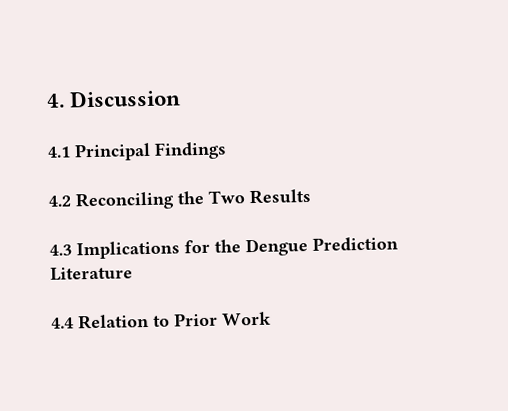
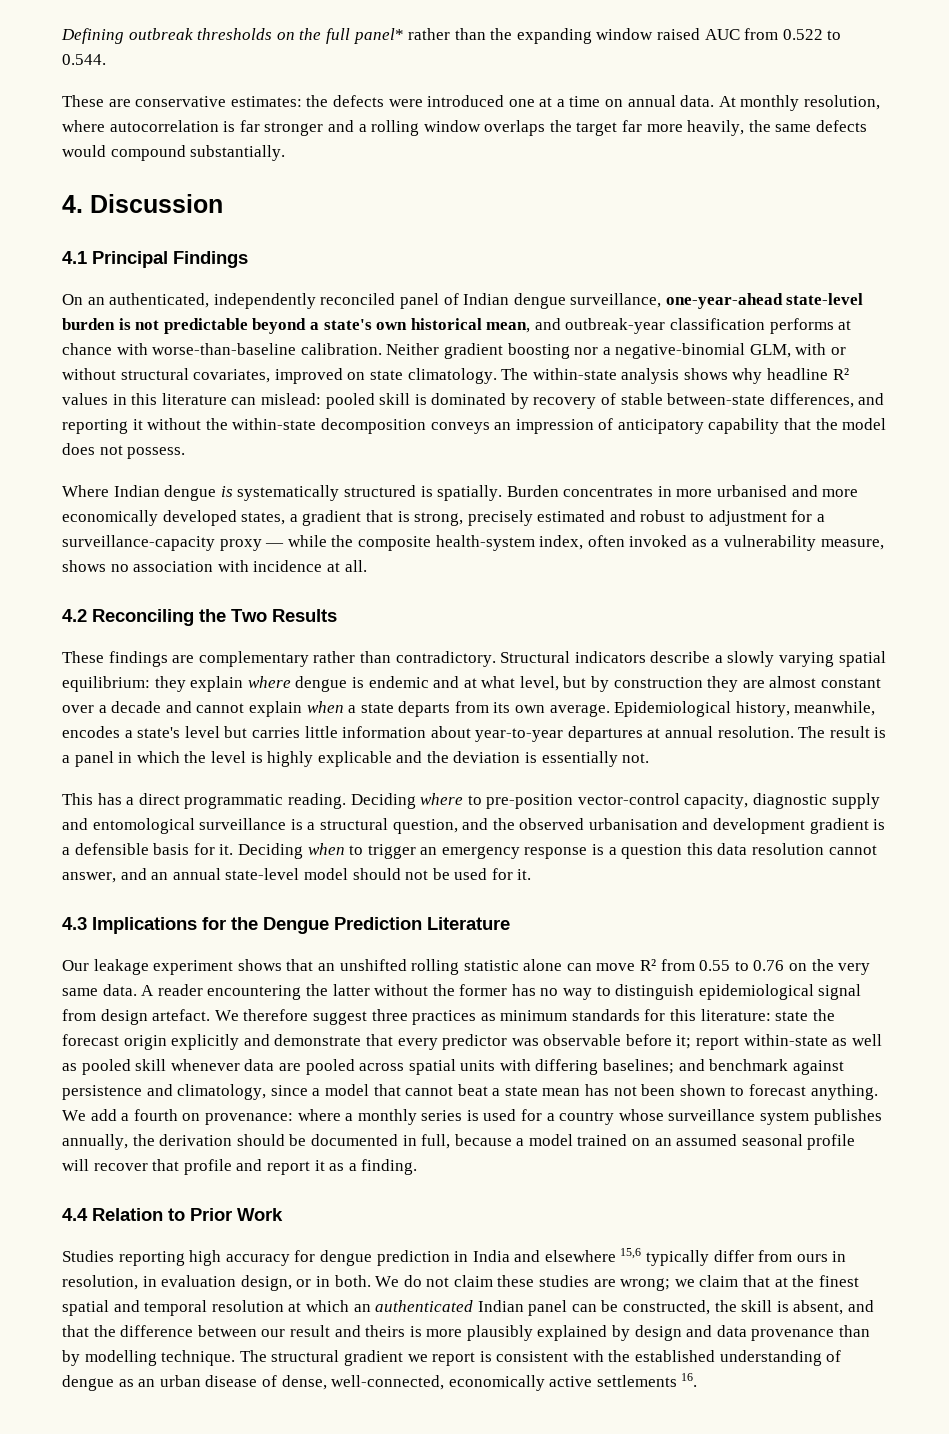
(46, 100) none -> [61,28,842,44] [62,54,106,65] [62,95,881,111] [62,120,868,136] [62,145,286,161] Defining outbreak thresholds on the full panel* rather than the expanding window raised AUC from 0.522 to 0.544. // These are conservative estimates: the defects were introduced one at a time on annual data. At monthly resolution, where autocorrelation is far stronger and a rolling window overlaps the target far more heavily, the same defects would compound substantially. //
(227, 150) none -> [62,293,864,309] [62,318,852,334] [62,343,847,359] [62,368,849,384] [62,393,885,409] [62,418,887,434] [62,443,186,459] [62,485,859,501] [62,510,825,526] [62,535,884,551] [62,560,367,572] // On an authenticated, independently reconciled panel of Indian dengue surveillance, one-year-ahead state-level burden is not predictable beyond a state's own historical mean, and outbreak-year classification performs at chance with worse-than-baseline calibration. Neither gradient boosting nor a negative-binomial GLM, with or without structural covariates, improved on state climatology. The within-state analysis shows why headline R² values in this literature can mislead: pooled skill is dominated by recovery of stable between-state differences, and reporting it without the within-state decomposition conveys an impression of anticipatory capability that the model does not possess. // Where Indian dengue is systematically structured is spatially. Burden concentrates in more urbanised and more economically developed states, a gradient that is strong, precisely estimated and robust to adjustment for a surveillance-capacity proxy — while the composite health-system index, often invoked as a vulnerability measure, shows no association with incidence at all.
(311, 196) none -> [62,651,886,667] [62,676,882,692] [62,701,876,717] [62,726,887,742] [62,751,650,767] [62,793,880,809] [62,818,886,834] [62,843,877,859] [62,868,532,883] // These findings are complementary rather than contradictory. Structural indicators describe a slowly varying spatial equilibrium: they explain where dengue is endemic and at what level, but by construction they are almost constant over a decade and cannot explain when a state departs from its own average. Epidemiological history, meanwhile, encodes a state's level but carries little information about year-to-year departures at annual resolution. The result is a panel in which the level is highly explicable and the deviation is essentially not. // This has a direct programmatic reading. Deciding where to pre-position vector-control capacity, diagnostic supply and entomological surveillance is a structural question, and the observed urbanisation and development gradient is a defensible basis for it. Deciding when to trigger an emergency response is a question this data resolution cannot answer, and an annual state-level model should not be used for it.
(133, 273) none -> [62,959,871,975] [62,984,862,1000] [62,1009,835,1025] [62,1034,882,1050] [62,1059,844,1075] [62,1084,878,1100] [62,1109,882,1125] [62,1134,856,1150] [62,1159,418,1175] // Our leakage experiment shows that an unshifted rolling statistic alone can move R² from 0.55 to 0.76 on the very same data. A reader encountering the latter without the former has no way to distinguish epidemiological signal from design artefact. We therefore suggest three practices as minimum standards for this literature: state the forecast origin explicitly and demonstrate that every predictor was observable before it; report within-state as well as pooled skill whenever data are pooled across spatial units with differing baselines; and benchmark against persistence and climatology, since a model that cannot beat a state mean has not been shown to forecast anything. We add a fourth on provenance: where a monthly series is used for a country whose surveillance system publishes annually, the derivation should be documented in full, because a model trained on an assumed seasonal profile will recover that profile and report it as a finding.
(271, 318) none -> [62,1248,847,1266] [62,1275,859,1291] [62,1300,875,1316] [62,1325,871,1341] [62,1350,842,1366] [62,1373,698,1391] // Studies reporting high accuracy for dengue prediction in India and elsewhere 15,6 typically differ from ours in resolution, in evaluation design, or in both. We do not claim these studies are wrong; we claim that at the finest spatial and temporal resolution at which an authenticated Indian panel can be constructed, the skill is absent, and that the difference between our result and theirs is more plausibly explained by design and data provenance than by modelling technique. The structural gradient we report is consistent with the established understanding of dengue as an urban disease of dense, well-connected, economically active settlements 16.

